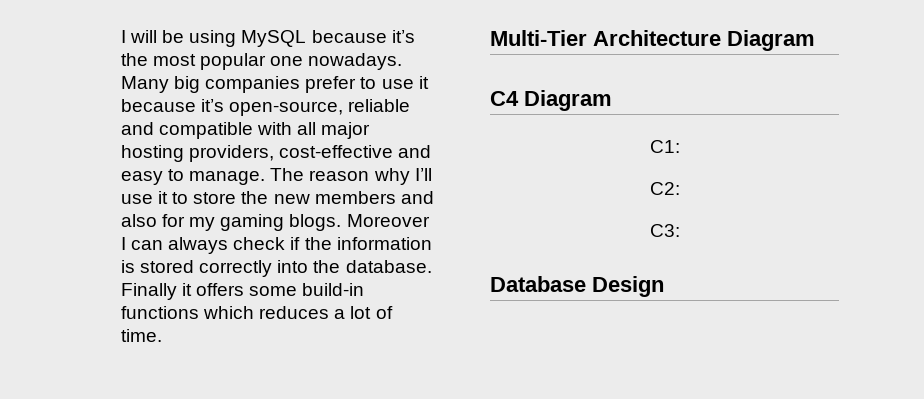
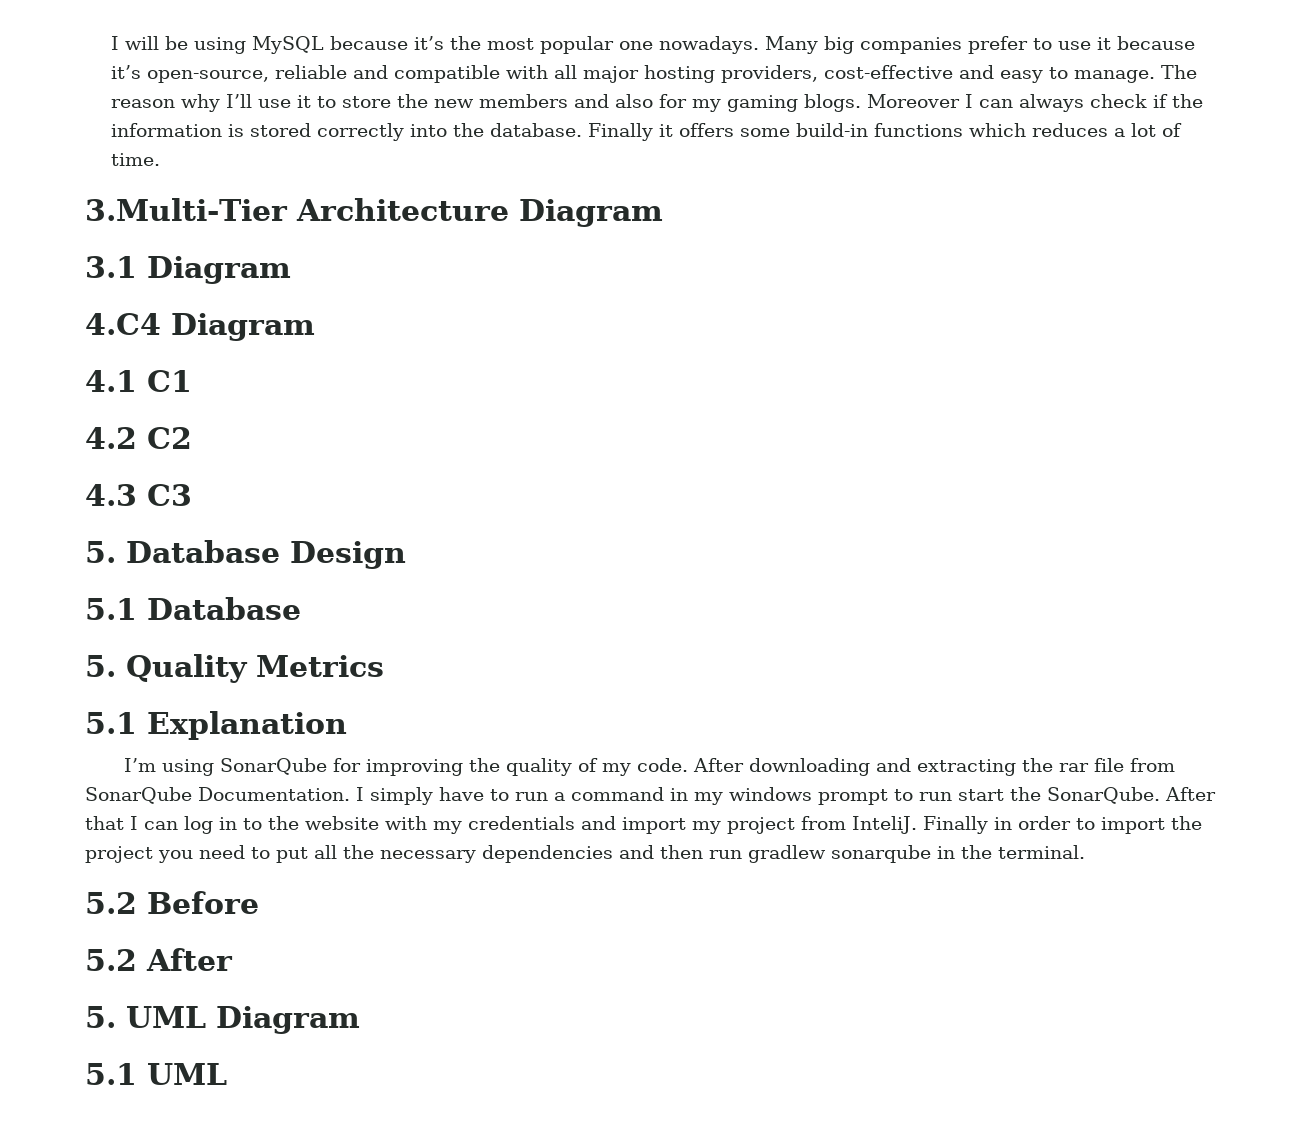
[490,30,587,46] Multi-Tier -> [85,198,288,221] 3.Multi-Tier
[490,90,612,111] [649,140,680,153] [649,182,680,195] [649,224,680,237] [490,276,664,297] C4 Diagram // C1: // C2: // C3: // Database Design -> [85,256,291,284] [85,313,315,341] [85,370,192,392] [85,427,192,449] [85,484,192,506] [85,540,406,569] [85,597,301,620] [85,654,384,683] [85,711,347,740] [123,758,1175,776] [85,787,1216,805] [85,816,1202,834] [85,845,1085,863] [85,891,259,914] [85,948,233,971] [85,1006,360,1034] [85,1063,227,1085] 3.1 Diagram // 4.C4 Diagram // 4.1 C1 // 4.2 C2 // 4.3 C3 // 5. Database Design // 5.1 Database // 5. Quality Metrics // 5.1 Explanation // I’m using SonarQube for improving the quality of my code. After downloading and extracting the rar file from SonarQube Documentation. I simply have to run a command in my windows prompt to run start the SonarQube. After that I can log in to the website with my credentials and import my project from InteliJ. Finally in order to import the project you need to put all the necessary dependencies and then run gradlew sonarqube in the terminal. // 5.2 Before // 5.2 After // 5. UML Diagram // 5.1 UML

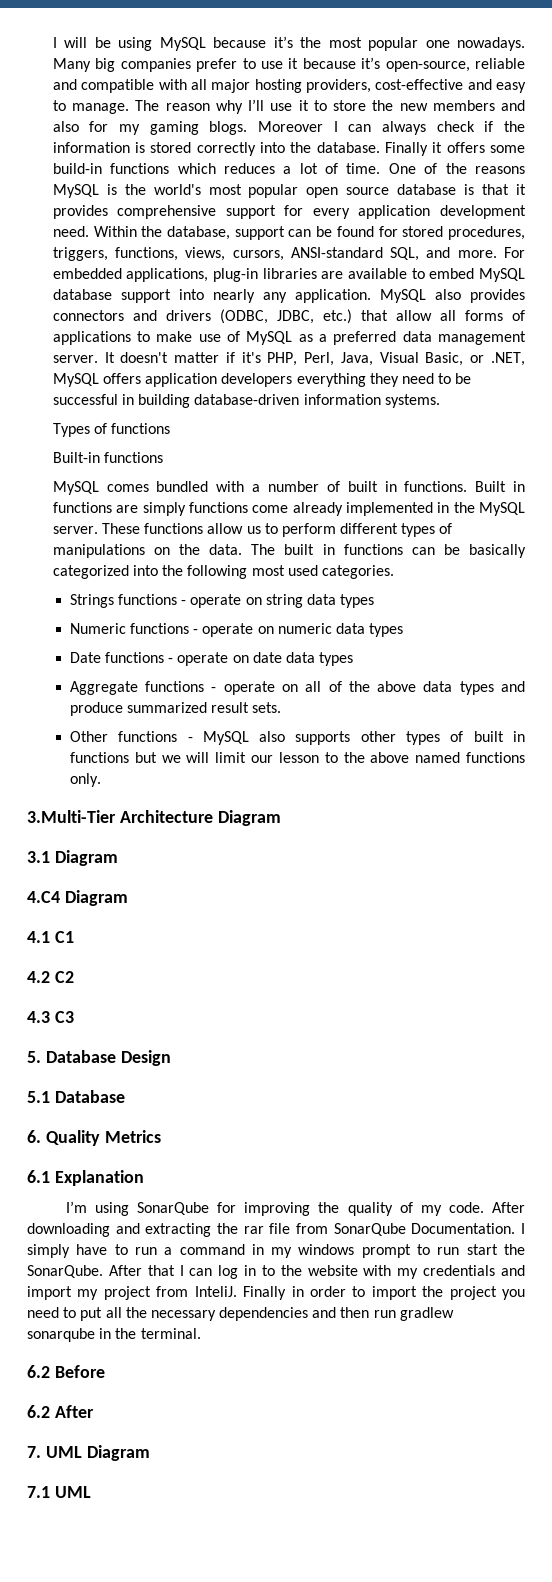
(161, 159) none -> [388,163,525,174] [52,184,526,198] [52,205,526,219] [52,226,525,240] [52,247,525,261] [52,268,525,282] [52,289,525,303] [52,309,526,324] [52,331,526,345] [52,352,525,366] [52,373,472,387] [52,394,440,408] [52,423,171,437] [52,452,164,463] [52,481,525,495] [52,502,525,516] [52,523,453,537] [52,544,526,558] [52,565,394,579] [69,594,375,608] [69,623,404,637] [69,652,354,666] [69,681,525,695] [69,702,282,716] [69,731,525,745] [69,752,525,763] [69,773,101,787] One of the reasons MySQL is the world's most popular open source database is that it provides comprehensive support for every application development need. Within the database, support can be found for stored procedures, triggers, functions, views, cursors, ANSI-standard SQL, and more. For embedded applications, plug-in libraries are available to embed MySQL database support into nearly any application. MySQL also provides connectors and drivers (ODBC, JDBC, etc.) that allow all forms of applications to make use of MySQL as a preferred data management server. It doesn't matter if it's PHP, Perl, Java, Visual Basic, or .NET, MySQL offers application developers everything they need to be successful in building database-driven information systems. // Types of functions // Built-in functions // MySQL comes bundled with a number of built in functions. Built in functions are simply functions come already implemented in the MySQL server. These functions allow us to perform different types of manipulations on the data. The built in functions can be basically categorized into the following most used categories. // Strings functions - operate on string data types // Numeric functions - operate on numeric data types // Date functions - operate on date data types // Aggregate functions - operate on all of the above data types and produce summarized result sets. // Other functions - MySQL also supports other types of built in functions but we will limit our lesson to the above named functions only.
[85,655,116,677] 5. -> [27,1130,41,1143] 6.
[85,712,137,734] 5.1 -> [27,1170,50,1183] 6.1
[85,892,137,914] 5.2 -> [27,1365,50,1378] 6.2
[85,949,137,971] 5.2 -> [27,1405,50,1418] 6.2
[85,1006,116,1028] 5. -> [27,1446,41,1458] 7.
[85,1063,137,1085] 5.1 -> [27,1486,50,1498] 7.1

